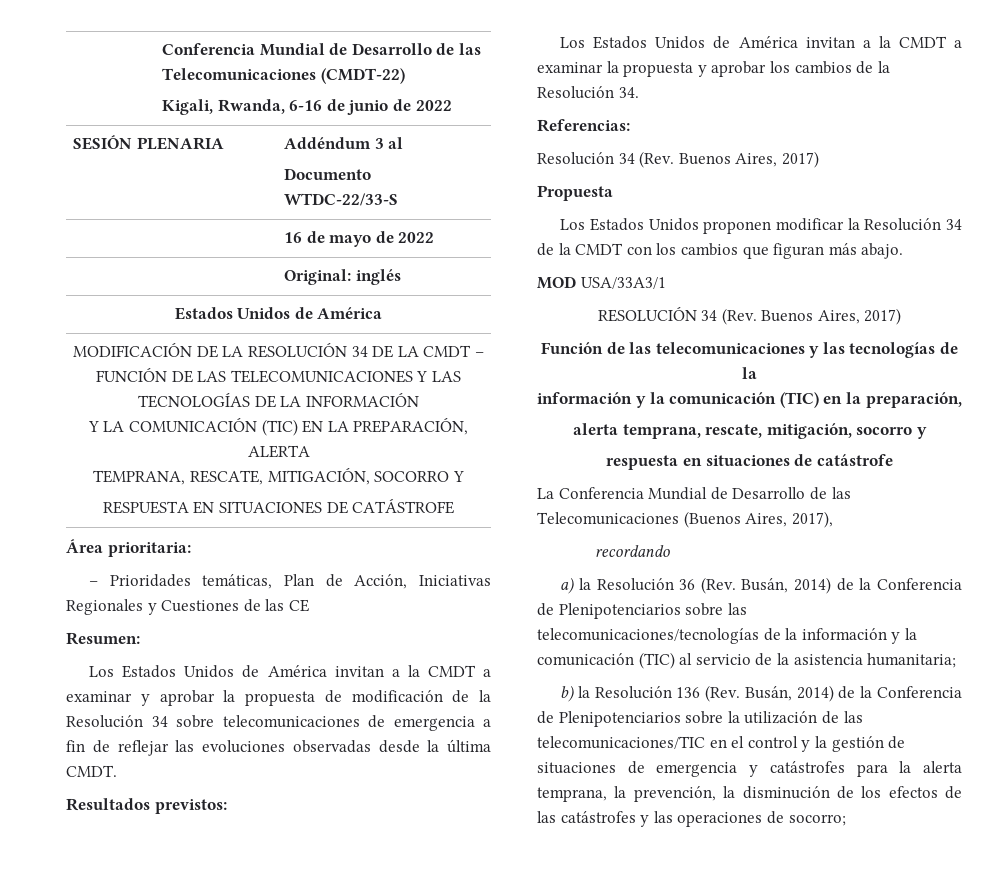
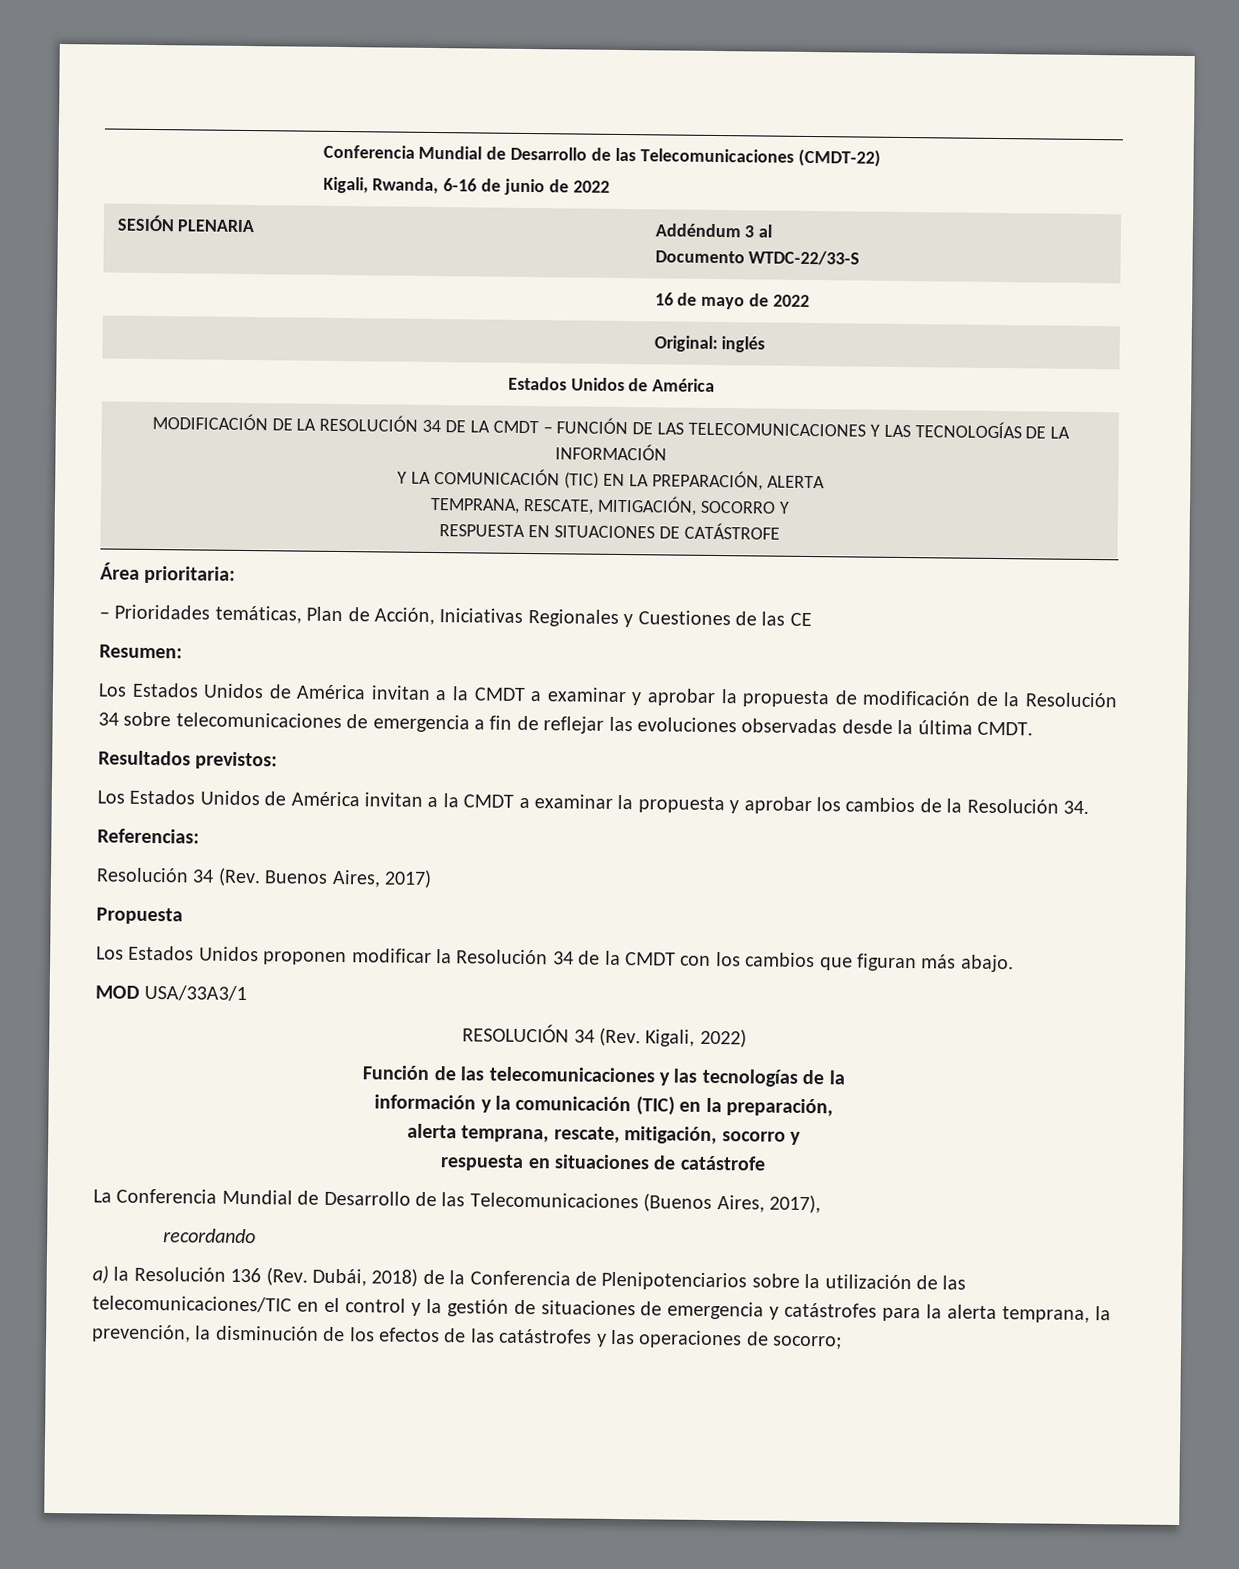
[761,308,902,325] Buenos Aires, 2017) -> [645,1028,747,1048] Kigali, 2022)
[679,577,962,594] [537,603,747,619] [537,628,917,644] [537,652,957,669] [560,685,834,702] 36 (Rev. Busán, 2014) de la Conferencia de Plenipotenciarios sobre las telecomunicaciones/tecnologías de la información y la comunicación (TIC) al servicio de la asistencia humanitaria; // b) la Resolución 136 (Rev. Busán, 2014) -> [230,1267,419,1287] 136 (Rev. Dubái, 2018)

